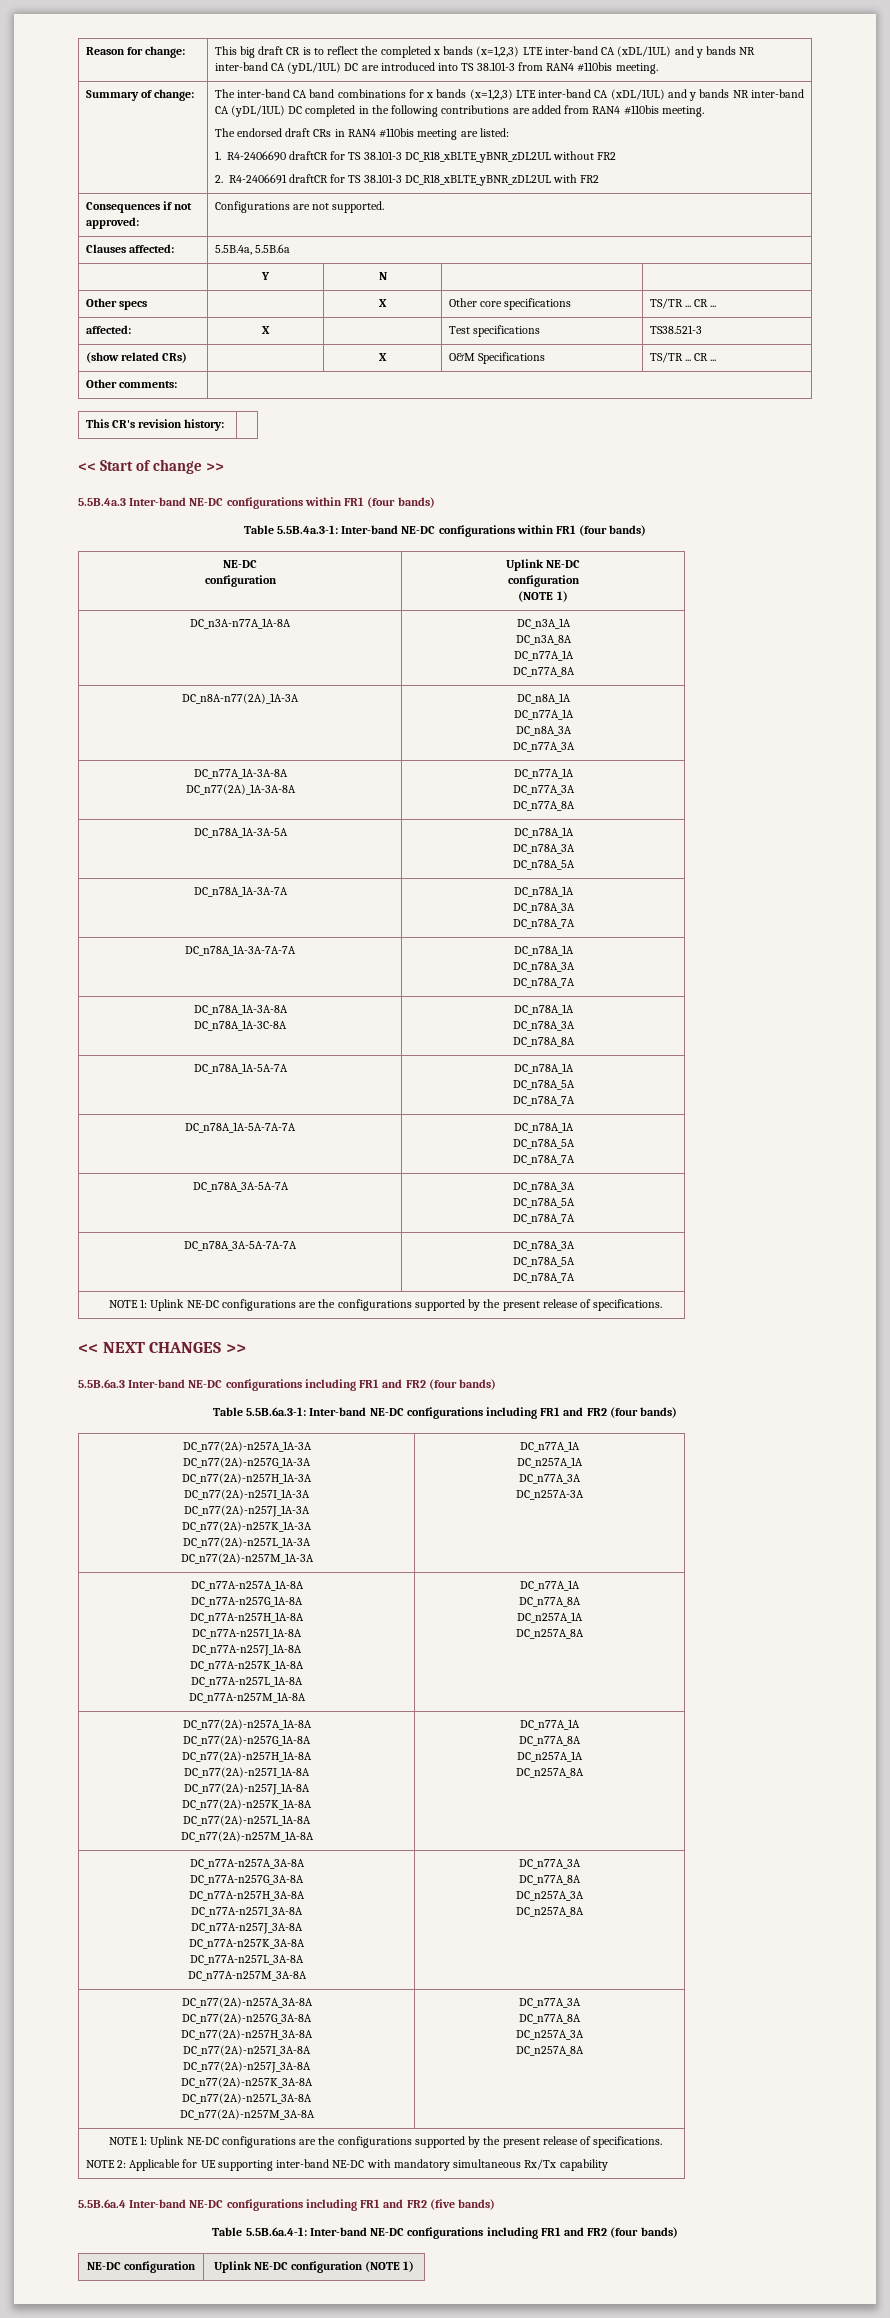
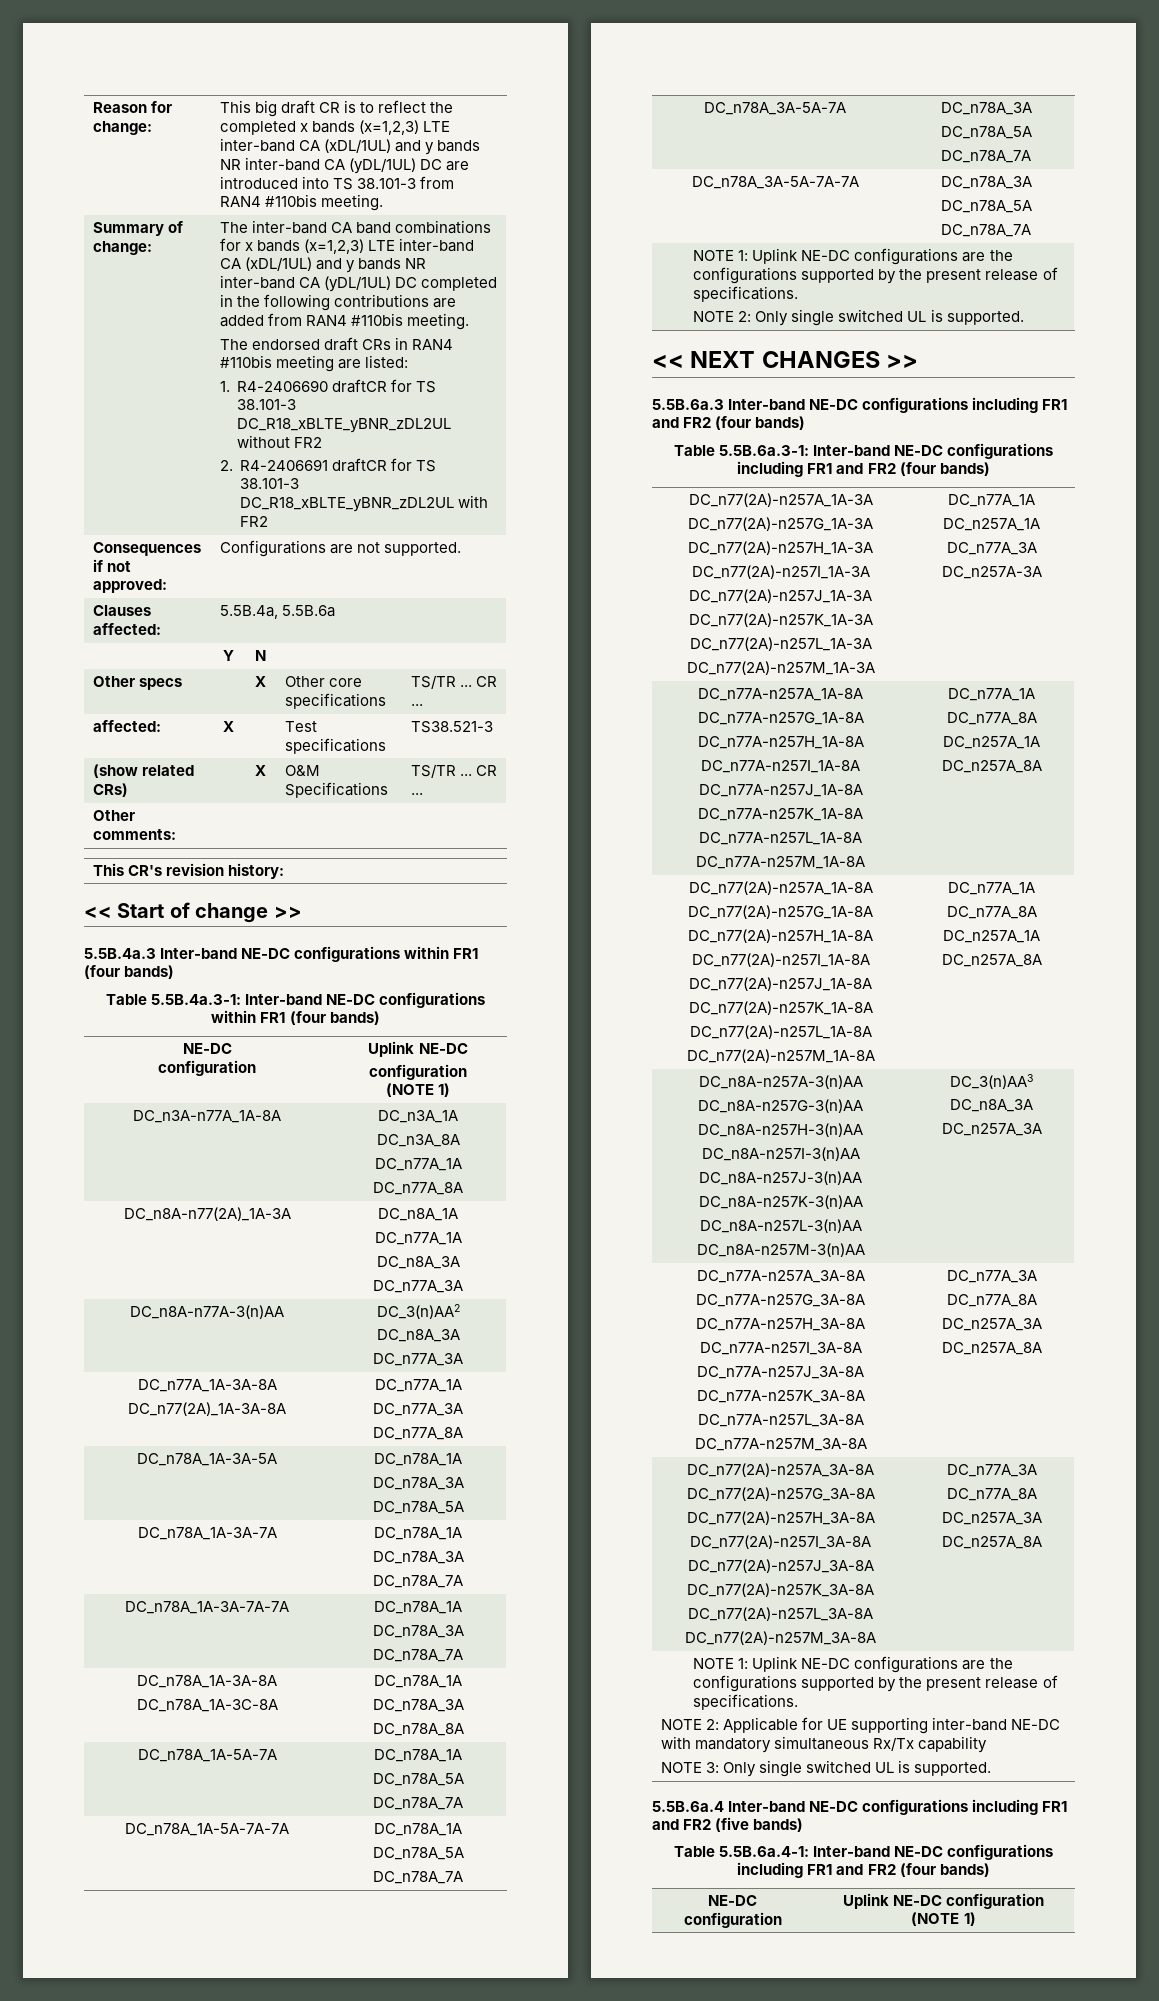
(575, 747) none -> [130,1305,284,1319] [376,1304,460,1319] [376,1329,460,1342] [373,1353,463,1366] // DC_n8A-n77A-3(n)AA | DC_3(n)AA2 // DC_n8A_3A // DC_n77A_3A
(663, 1305) none -> [693,309,1024,326] // NOTE 2: Only single switched UL is supported.
(584, 1773) none -> [698,1075,863,1089] [698,1099,863,1113] [698,1123,863,1137] [701,1147,860,1161] [699,1171,862,1185] [698,1195,863,1209] [699,1219,862,1233] [696,1243,865,1257] [950,1074,1033,1089] [950,1099,1033,1112] [941,1123,1042,1136] // DC_n8A-n257A-3(n)AA // DC_n8A-n257G-3(n)AA // DC_n8A-n257H-3(n)AA // DC_n8A-n257I-3(n)AA // DC_n8A-n257J-3(n)AA // DC_n8A-n257K-3(n)AA // DC_n8A-n257L-3(n)AA // DC_n8A-n257M-3(n)AA | DC_3(n)AA3 // DC_n8A_3A // DC_n257A_3A
(608, 2165) none -> [660,1760,992,1777] // NOTE 3: Only single switched UL is supported.

